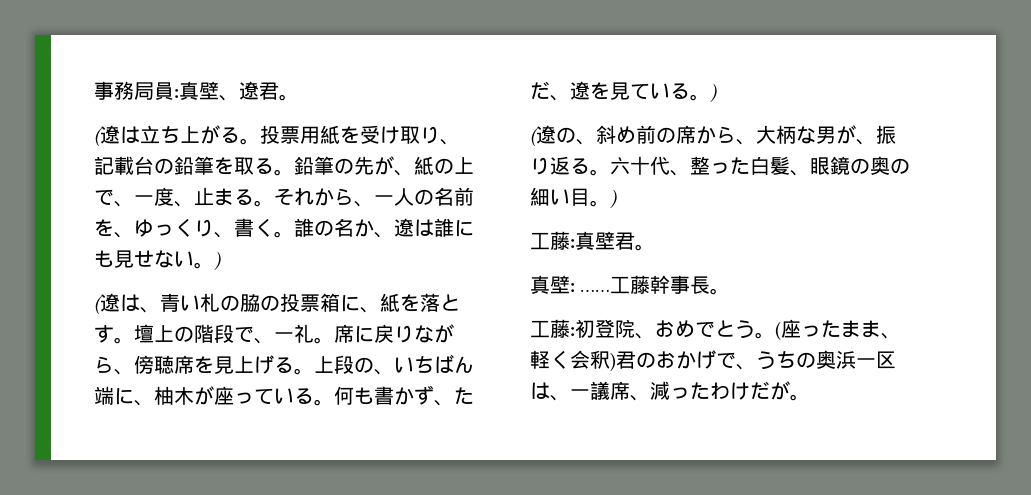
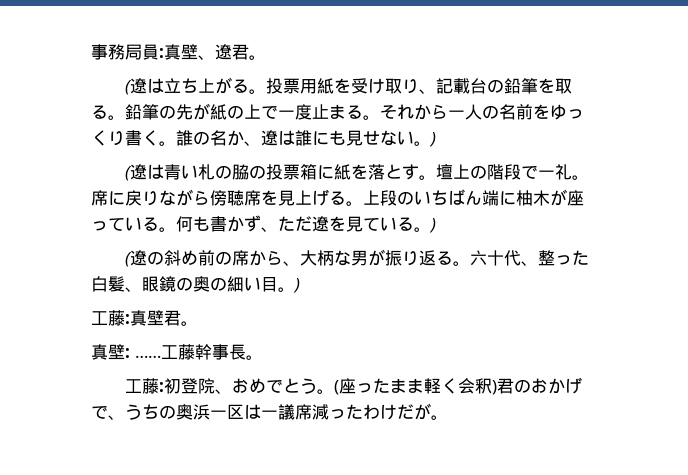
[394,170,414,176] 、 -> (210, 111) none
[114,187,194,207] 、一度、 -> [278,104,312,120] 一度
[354,201,374,207] 、 -> (448, 112) none
[114,232,134,238] 、 -> (550, 111) none
[214,232,234,238] 、 -> (125, 138) none
[140,307,160,313] 、 -> (165, 171) none
[360,307,380,313] 、 -> (335, 172) none
[254,338,274,344] 、 -> (539, 172) none
[114,369,134,375] 、 -> (210, 198) none
[374,369,394,375] 、 -> (414, 198) none
[134,400,154,406] 、 -> (516, 198) none
[550,95,570,101] 、 -> (312, 223) none
[576,139,596,145] 、 -> (165, 258) none
[856,139,876,145] 、 -> (386, 257) none
[881,333,901,339] 、 -> (425, 385) none
[550,381,650,401] 、一議席、 -> [261,404,312,420] 一議席

